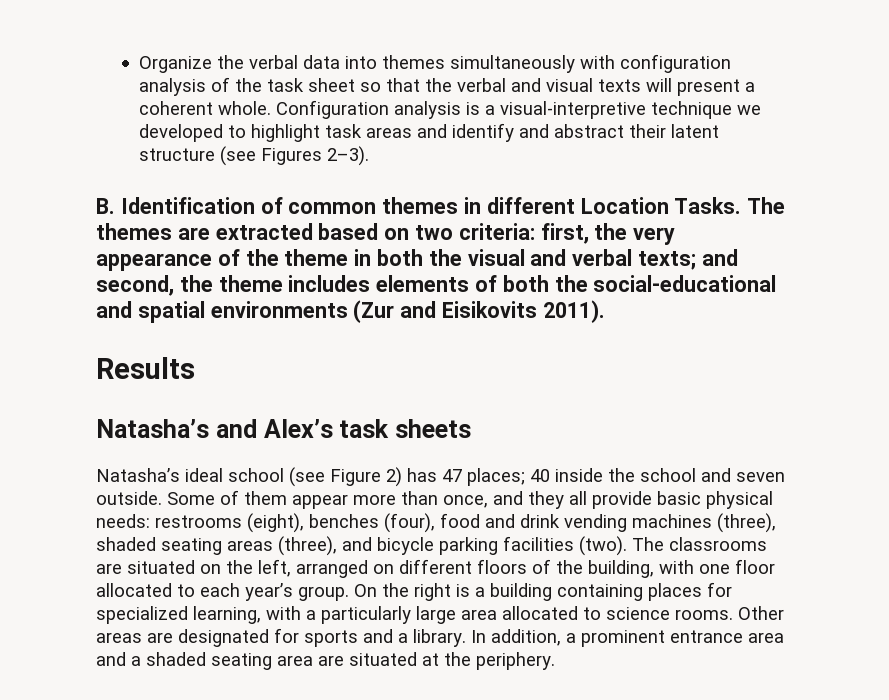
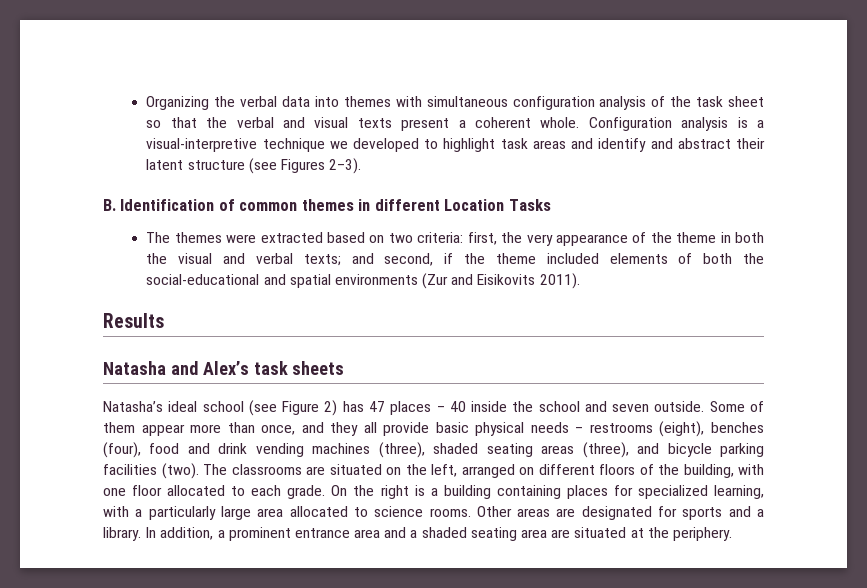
[138,56,212,73] Organize -> [146,96,210,110] Organizing
[449,55,615,73] simultaneously with -> [395,96,508,107] with simultaneous
[645,78,672,92] will -> (392, 123) none
[674,197,742,214] Tasks. -> [508,199,551,211] Tasks //
[177,227,210,240] are -> [226,234,257,243] were
[179,275,371,292] the theme includes -> [444,253,599,264] if the theme included
[96,419,209,438] Natasha’s -> [103,361,166,375] Natasha
[467,468,525,486] places; -> [390,401,445,415] places –
[96,514,150,528] needs: -> [530,422,584,433] needs –
[245,583,349,601] year’s group. -> [287,485,326,499] grade.

